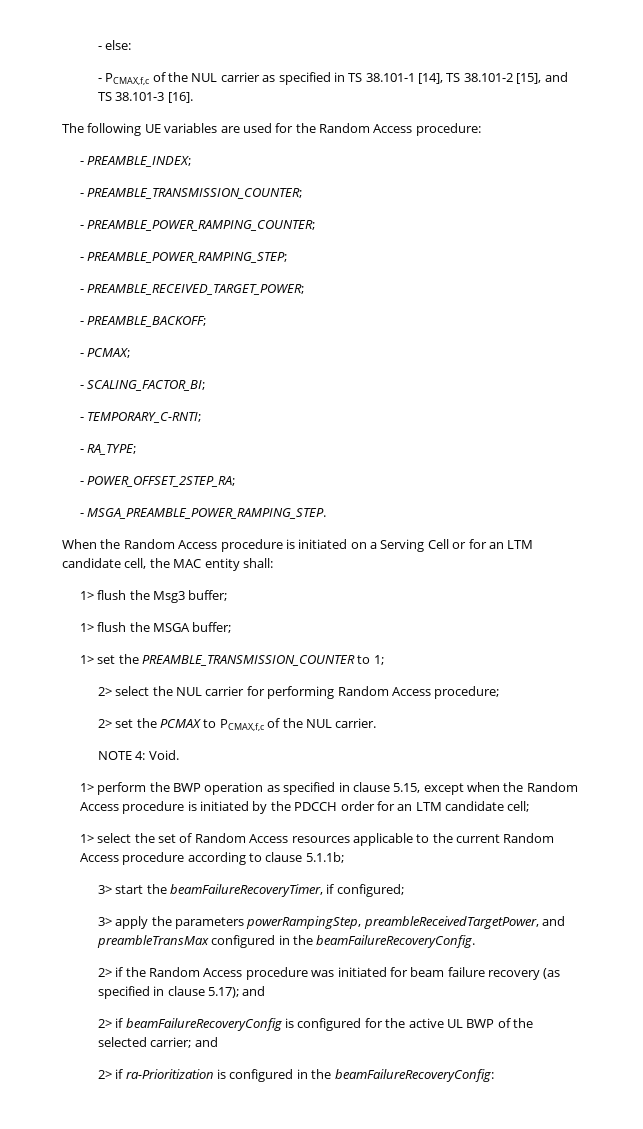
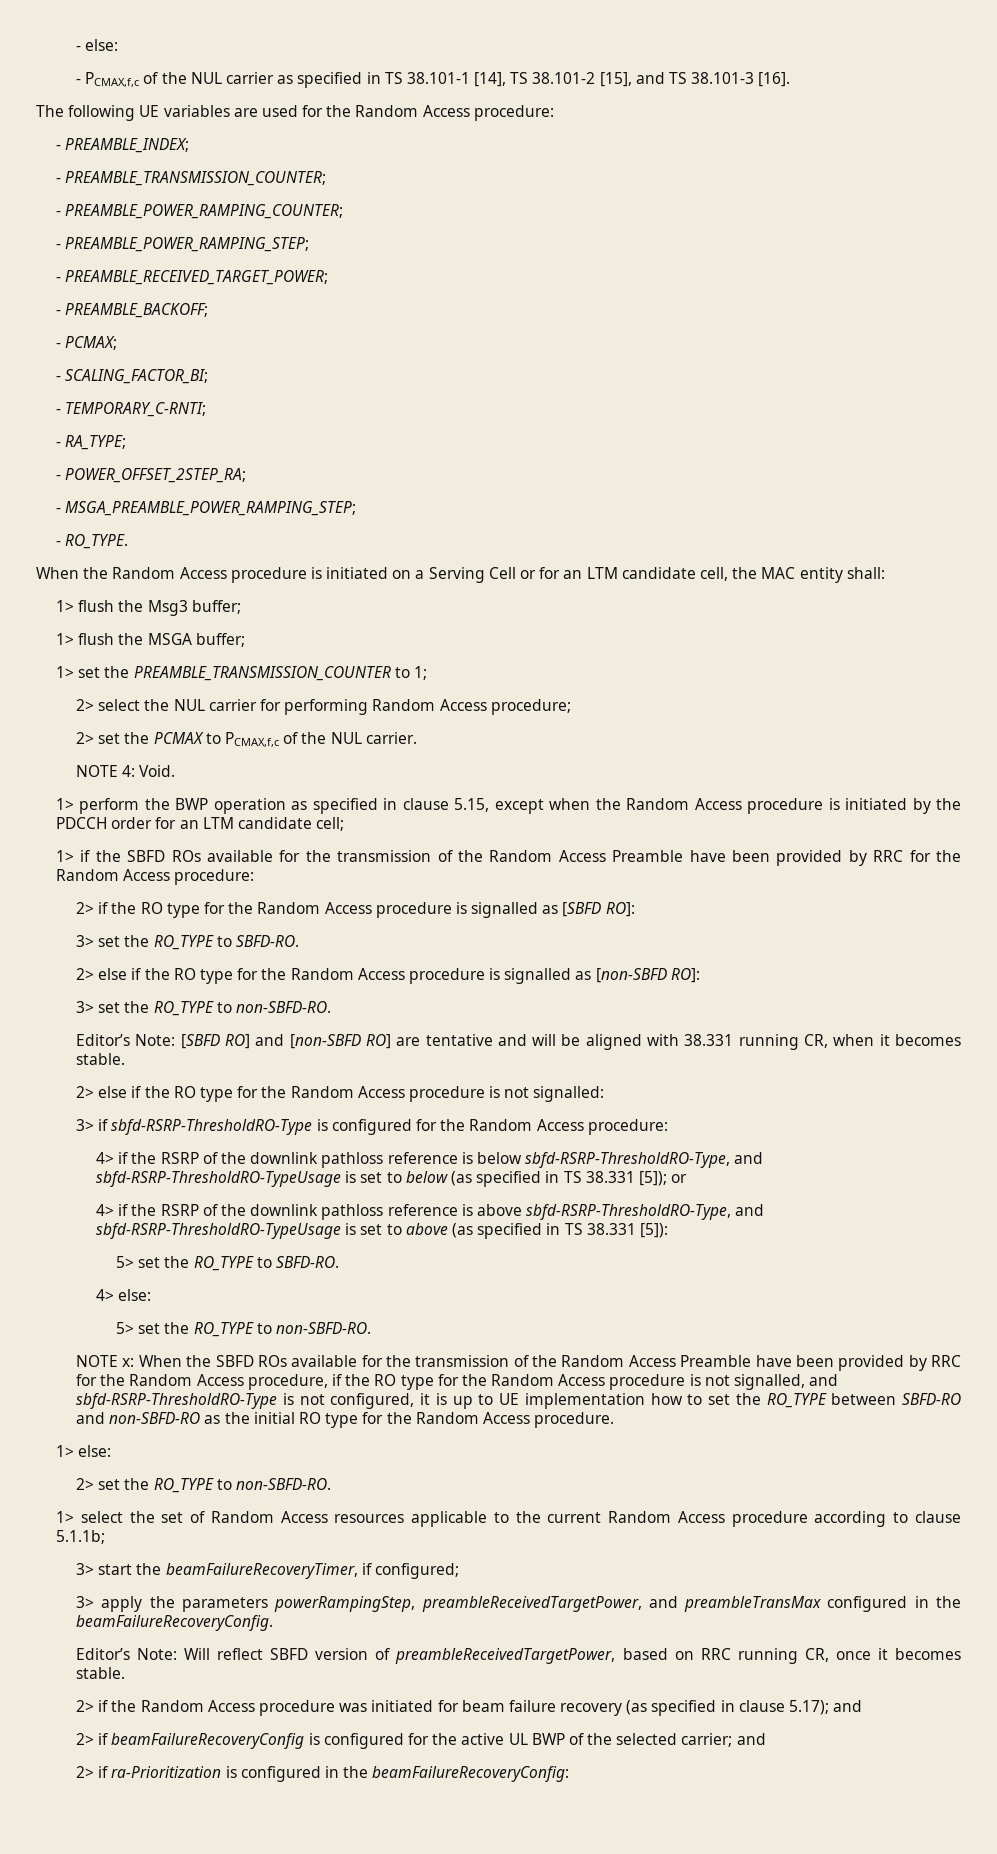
[87,508,327,519] MSGA_PREAMBLE_POWER_RAMPING_STEP. -> [65,501,357,516] [56,534,129,549] MSGA_PREAMBLE_POWER_RAMPING_STEP; // - RO_TYPE.
(530, 806) none -> [56,850,961,866] [56,869,255,885] [76,902,635,918] [76,935,299,950] [76,968,700,984] [76,1001,331,1016] [76,1034,961,1050] [76,1053,126,1065] [76,1086,605,1102] [76,1119,668,1135] [96,1152,764,1168] [96,1171,688,1187] [96,1204,765,1220] [96,1223,668,1239] [116,1256,339,1271] [96,1289,152,1301] [116,1322,371,1337] [76,1355,962,1371] [76,1374,839,1390] [76,1393,961,1409] [76,1412,615,1428] [56,1445,112,1457] [76,1478,331,1493] // 1> if the SBFD ROs available for the transmission of the Random Access Preamble have been provided by RRC for the Random Access procedure: // 2> if the RO type for the Random Access procedure is signalled as [SBFD RO]: // 3> set the RO_TYPE to SBFD-RO. // 2> else if the RO type for the Random Access procedure is signalled as [non-SBFD RO]: // 3> set the RO_TYPE to non-SBFD-RO. // Editor’s Note: [SBFD RO] and [non-SBFD RO] are tentative and will be aligned with 38.331 running CR, when it becomes stable. // 2> else if the RO type for the Random Access procedure is not signalled: // 3> if sbfd-RSRP-ThresholdRO-Type is configured for the Random Access procedure: // 4> if the RSRP of the downlink pathloss reference is below sbfd-RSRP-ThresholdRO-Type, and sbfd-RSRP-ThresholdRO-TypeUsage is set to below (as specified in TS 38.331 [5]); or // 4> if the RSRP of the downlink pathloss reference is above sbfd-RSRP-ThresholdRO-Type, and sbfd-RSRP-ThresholdRO-TypeUsage is set to above (as specified in TS 38.331 [5]): // 5> set the RO_TYPE to SBFD-RO. // 4> else: // 5> set the RO_TYPE to non-SBFD-RO. // NOTE x: When the SBFD ROs available for the transmission of the Random Access Preamble have been provided by RRC for the Random Access procedure, if the RO type for the Random Access procedure is not signalled, and sbfd-RSRP-ThresholdRO-Type is not configured, it is up to UE implementation how to set the RO_TYPE between SBFD-RO and non-SBFD-RO as the initial RO type for the Random Access procedure. // 1> else: // 2> set the RO_TYPE to non-SBFD-RO.
(476, 941) none -> [76,1648,962,1664] [76,1667,126,1679] // Editor’s Note: Will reflect SBFD version of preambleReceivedTargetPower, based on RRC running CR, once it becomes stable.

